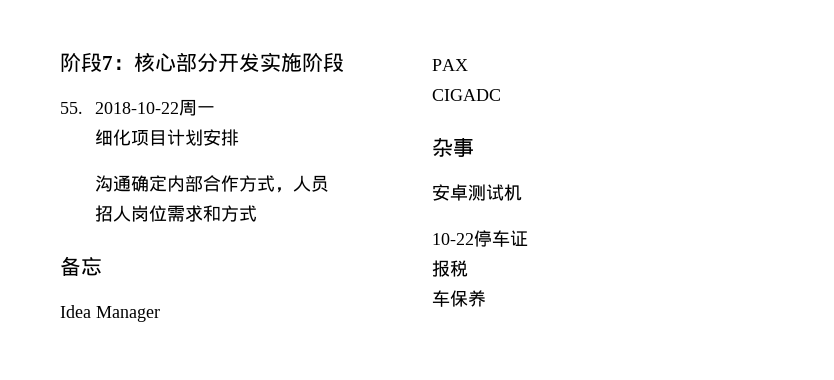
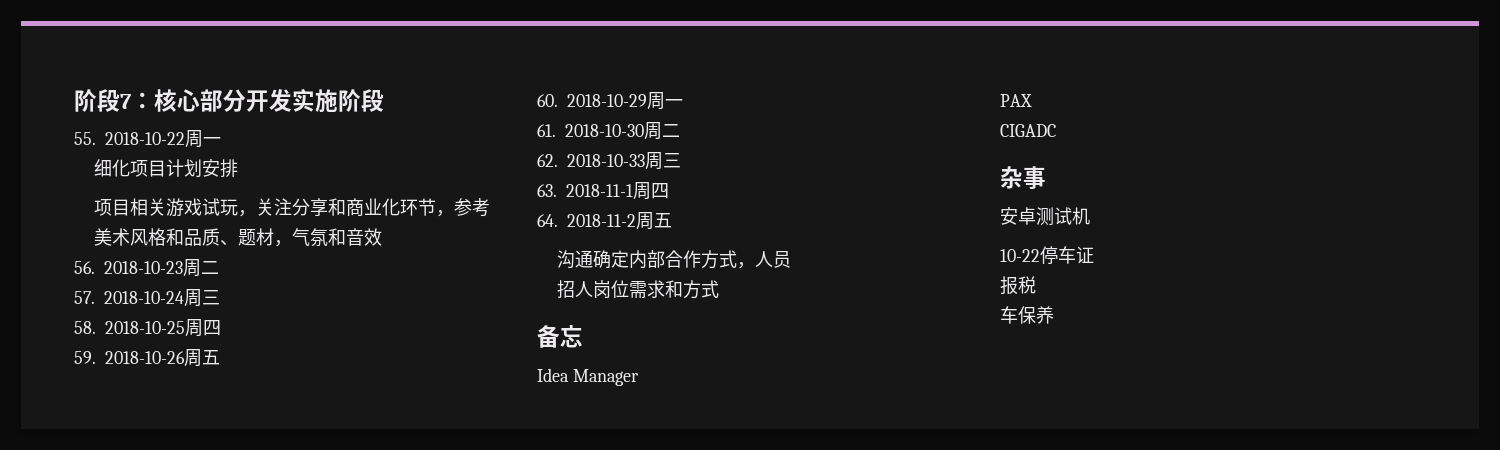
(240, 137) none -> [94,198,491,217] [94,228,383,247] [74,259,219,277] [74,289,220,307] [74,319,221,337] [74,349,220,367] [537,92,683,110] [537,122,680,140] [537,152,681,170] [537,182,669,200] [537,212,672,230] // 项目相关游戏试玩，关注分享和商业化环节，参考美术风格和品质、题材，气氛和音效 // 56. 2018-10-23周二 // 57. 2018-10-24周三 // 58. 2018-10-25周四 // 59. 2018-10-26周五 // 60. 2018-10-29周一 // 61. 2018-10-30周二 // 62. 2018-10-33周三 // 63. 2018-11-1周四 // 64. 2018-11-2周五

